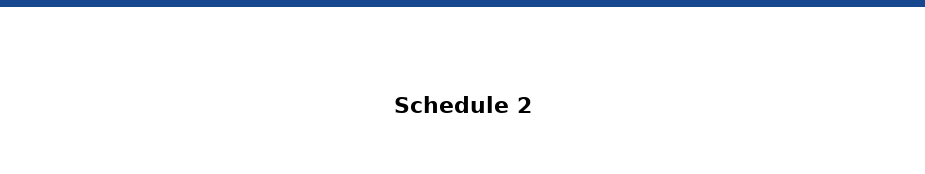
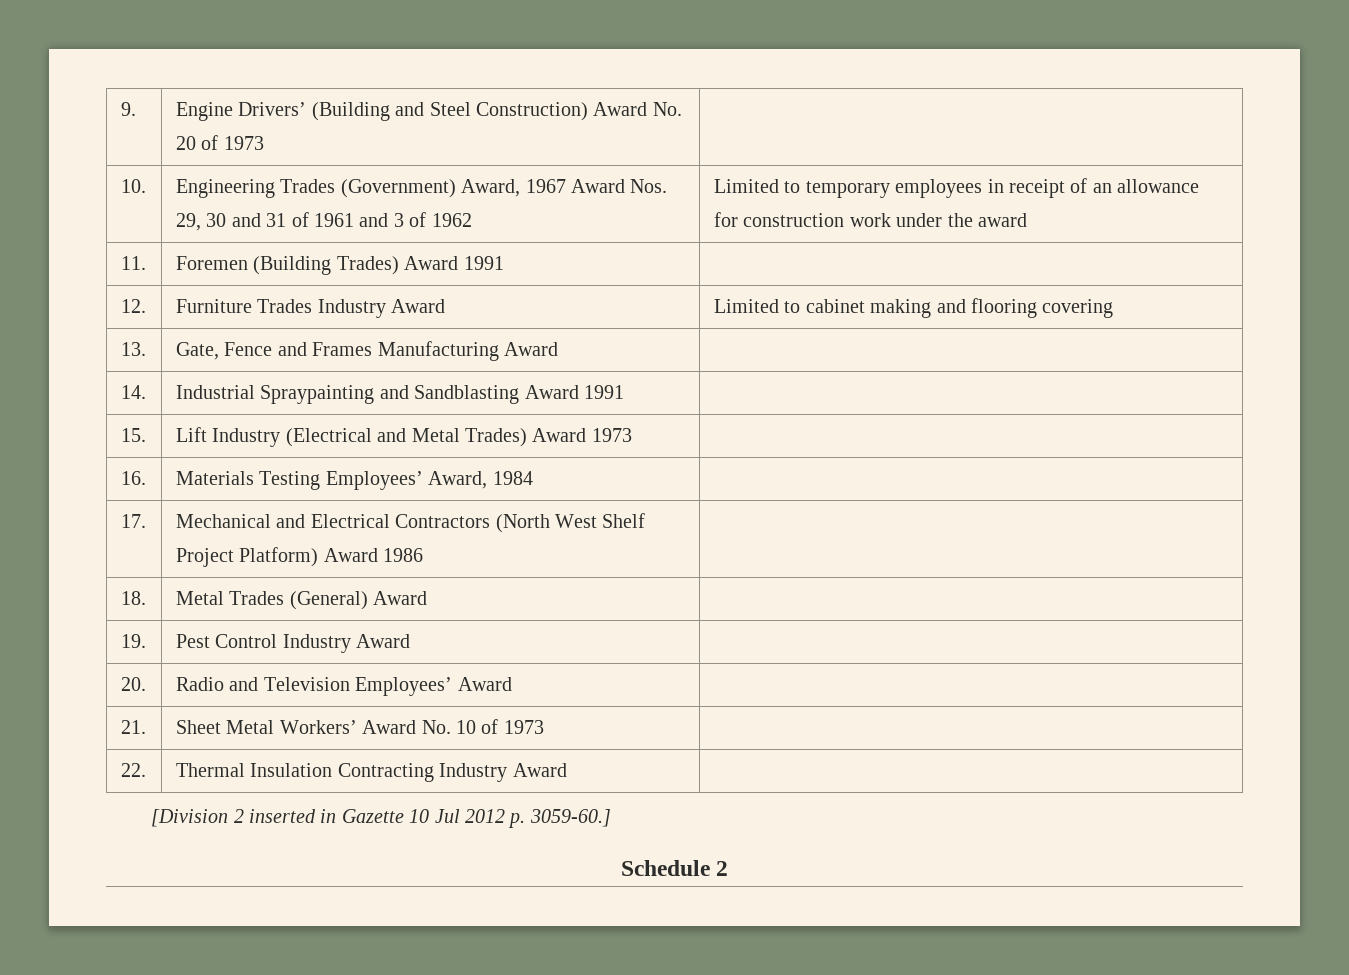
(393, 104) none -> [120,102,136,116] [175,102,682,121] [175,135,264,150] [120,179,146,193] [175,179,668,198] [175,212,472,231] [713,178,1200,198] [713,212,1027,227] [120,256,146,270] [175,256,504,275] [120,299,146,313] [175,299,446,318] [713,298,1114,318] [120,342,146,356] [175,341,558,361] [120,385,146,399] [175,385,624,404] [120,428,146,442] [175,427,632,447] [120,471,146,485] [175,471,533,490] [120,514,146,528] [175,513,646,533] [175,547,424,567] [120,591,146,605] [175,591,428,610] [120,634,146,648] [175,634,411,653] [120,677,146,691] [175,677,512,696] [120,720,146,734] [175,719,544,734] [120,763,146,777] [175,763,567,782] [151,809,611,828] 9. | Engine Drivers’ (Building and Steel Construction) Award No. 20 of 1973 | // 10. | Engineering Trades (Government) Award, 1967 Award Nos. 29, 30 and 31 of 1961 and 3 of 1962 | Limited to temporary employees in receipt of an allowance for construction work under the award // 11. | Foremen (Building Trades) Award 1991 | // 12. | Furniture Trades Industry Award | Limited to cabinet making and flooring covering // 13. | Gate, Fence and Frames Manufacturing Award | // 14. | Industrial Spraypainting and Sandblasting Award 1991 | // 15. | Lift Industry (Electrical and Metal Trades) Award 1973 | // 16. | Materials Testing Employees’ Award, 1984 | // 17. | Mechanical and Electrical Contractors (North West Shelf Project Platform) Award 1986 | // 18. | Metal Trades (General) Award | // 19. | Pest Control Industry Award | // 20. | Radio and Television Employees’ Award | // 21. | Sheet Metal Workers’ Award No. 10 of 1973 | // 22. | Thermal Insulation Contracting Industry Award | // [Division 2 inserted in Gazette 10 Jul 2012 p. 3059-60.] //

